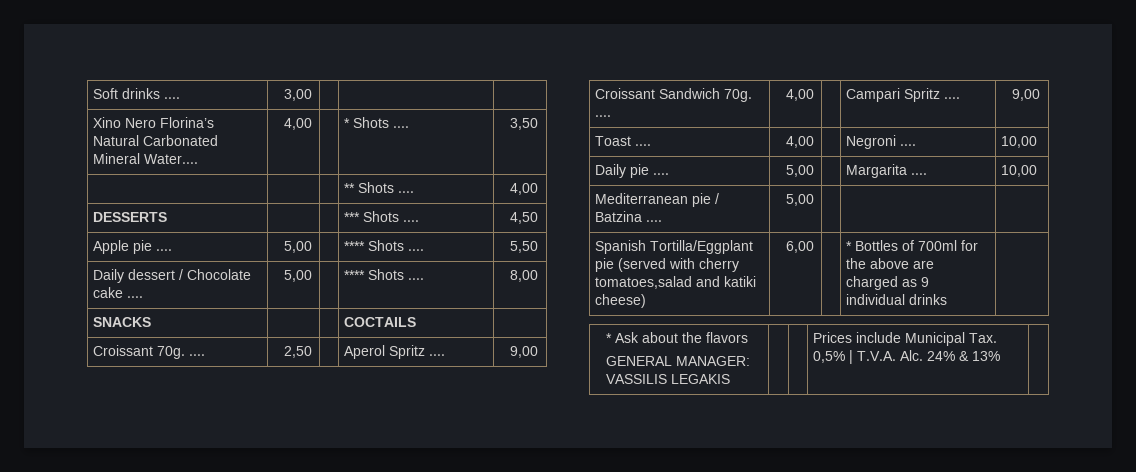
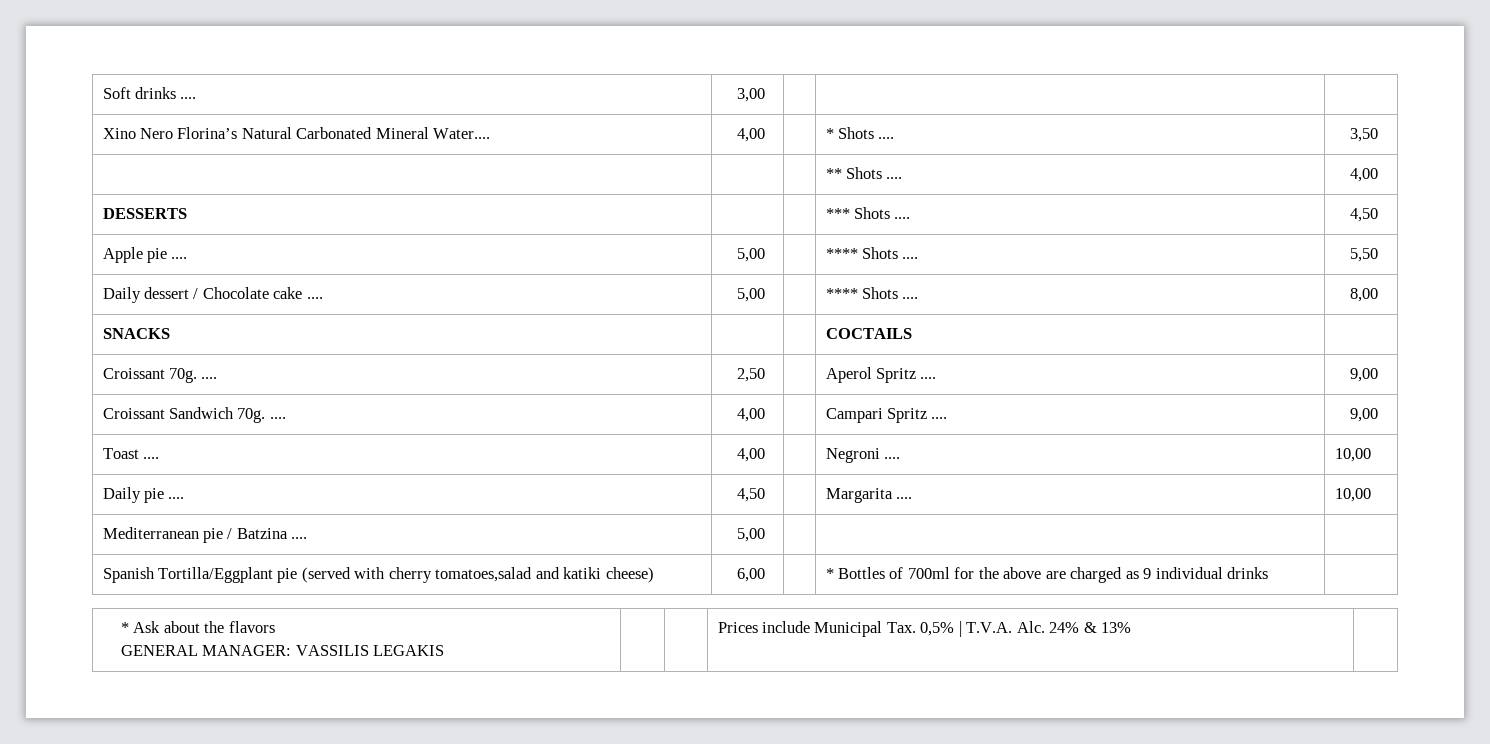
[785,165,814,177] 5,00 -> [737,488,766,502] 4,50

